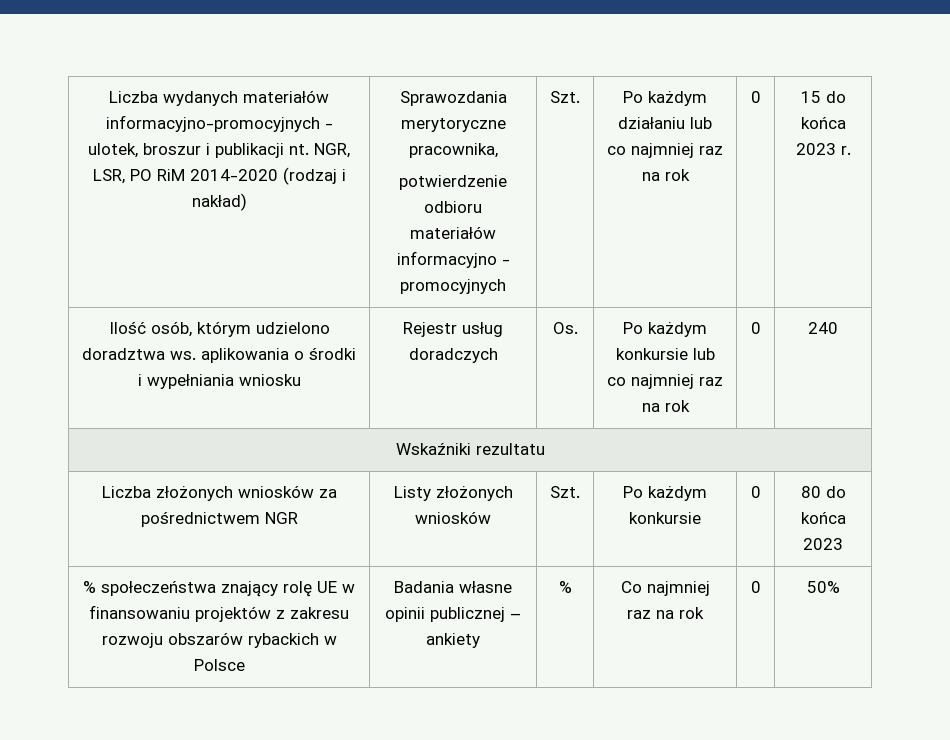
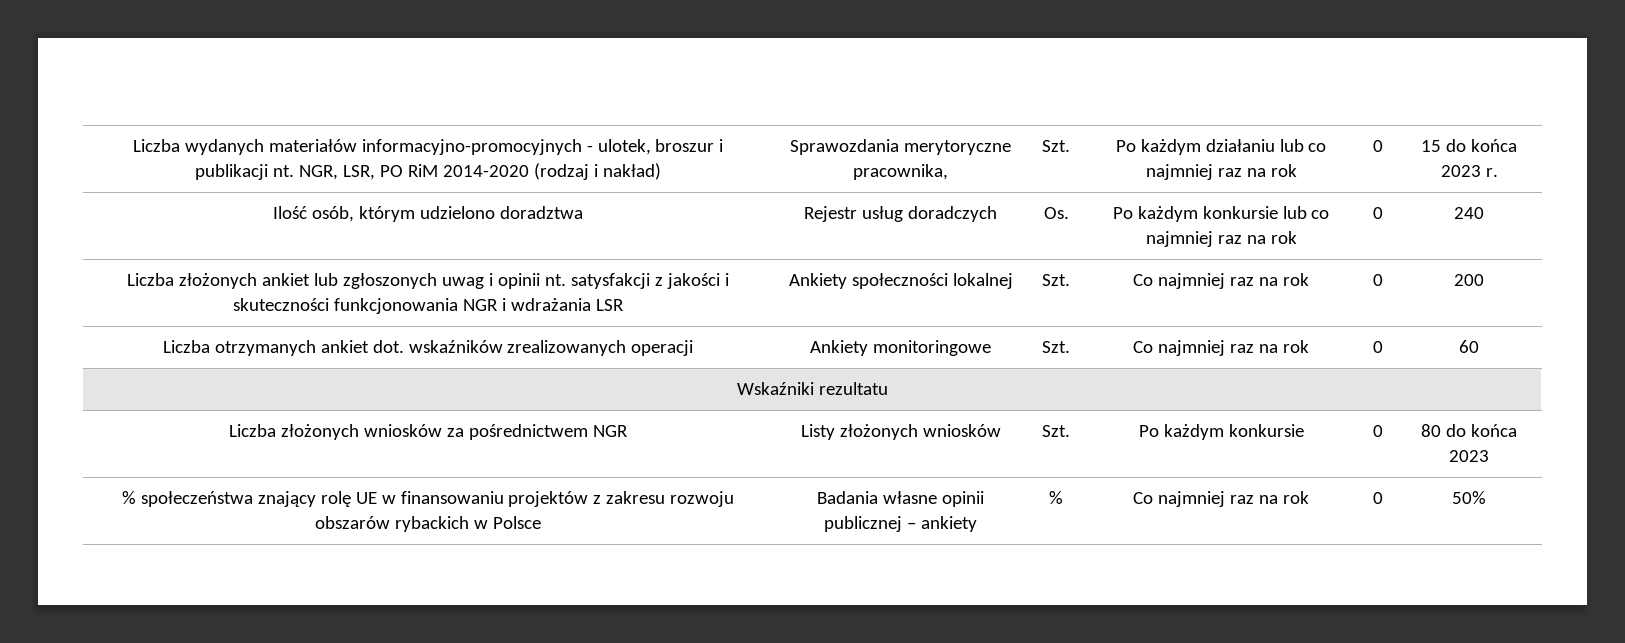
[399,175,507,190] [424,201,482,213] [410,226,496,239] [396,251,510,268] [400,279,506,294] // potwierdzenie odbioru materiałów informacyjno - promocyjnych -> (948, 172) none
[170,347,356,363] [137,374,301,389] ws. aplikowania o środki i wypełniania wniosku -> (583, 212) none
(838, 328) none -> [127,273,729,289] [233,298,624,314] [788,273,1013,289] [1042,274,1070,286] [1133,273,1309,289] [1372,274,1383,286] [1454,274,1484,286] [162,340,694,356] [810,340,991,356] [1042,341,1070,353] [1133,340,1309,356] [1372,341,1383,353] [1459,340,1479,353] // Liczba złożonych ankiet lub zgłoszonych uwag i opinii nt. satysfakcji z jakości i skuteczności funkcjonowania NGR i wdrażania LSR | Ankiety społeczności lokalnej | Szt. | Co najmniej raz na rok | 0 | 200 // Liczba otrzymanych ankiet dot. wskaźników zrealizowanych operacji | Ankiety monitoringowe | Szt. | Co najmniej raz na rok | 0 | 60

